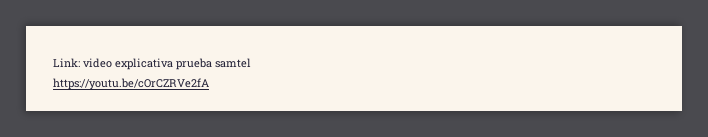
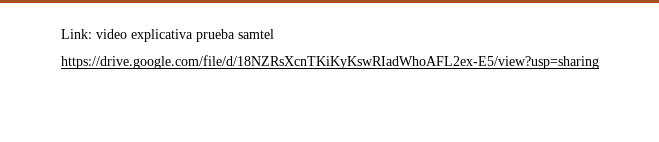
[53,78,209,90] https://youtu.be/cOrCZRVe2fA -> [61,55,599,69] https://drive.google.com/file/d/18NZRsXcnTKiKyKswRIadWhoAFL2ex-E5/view?usp=sharing

